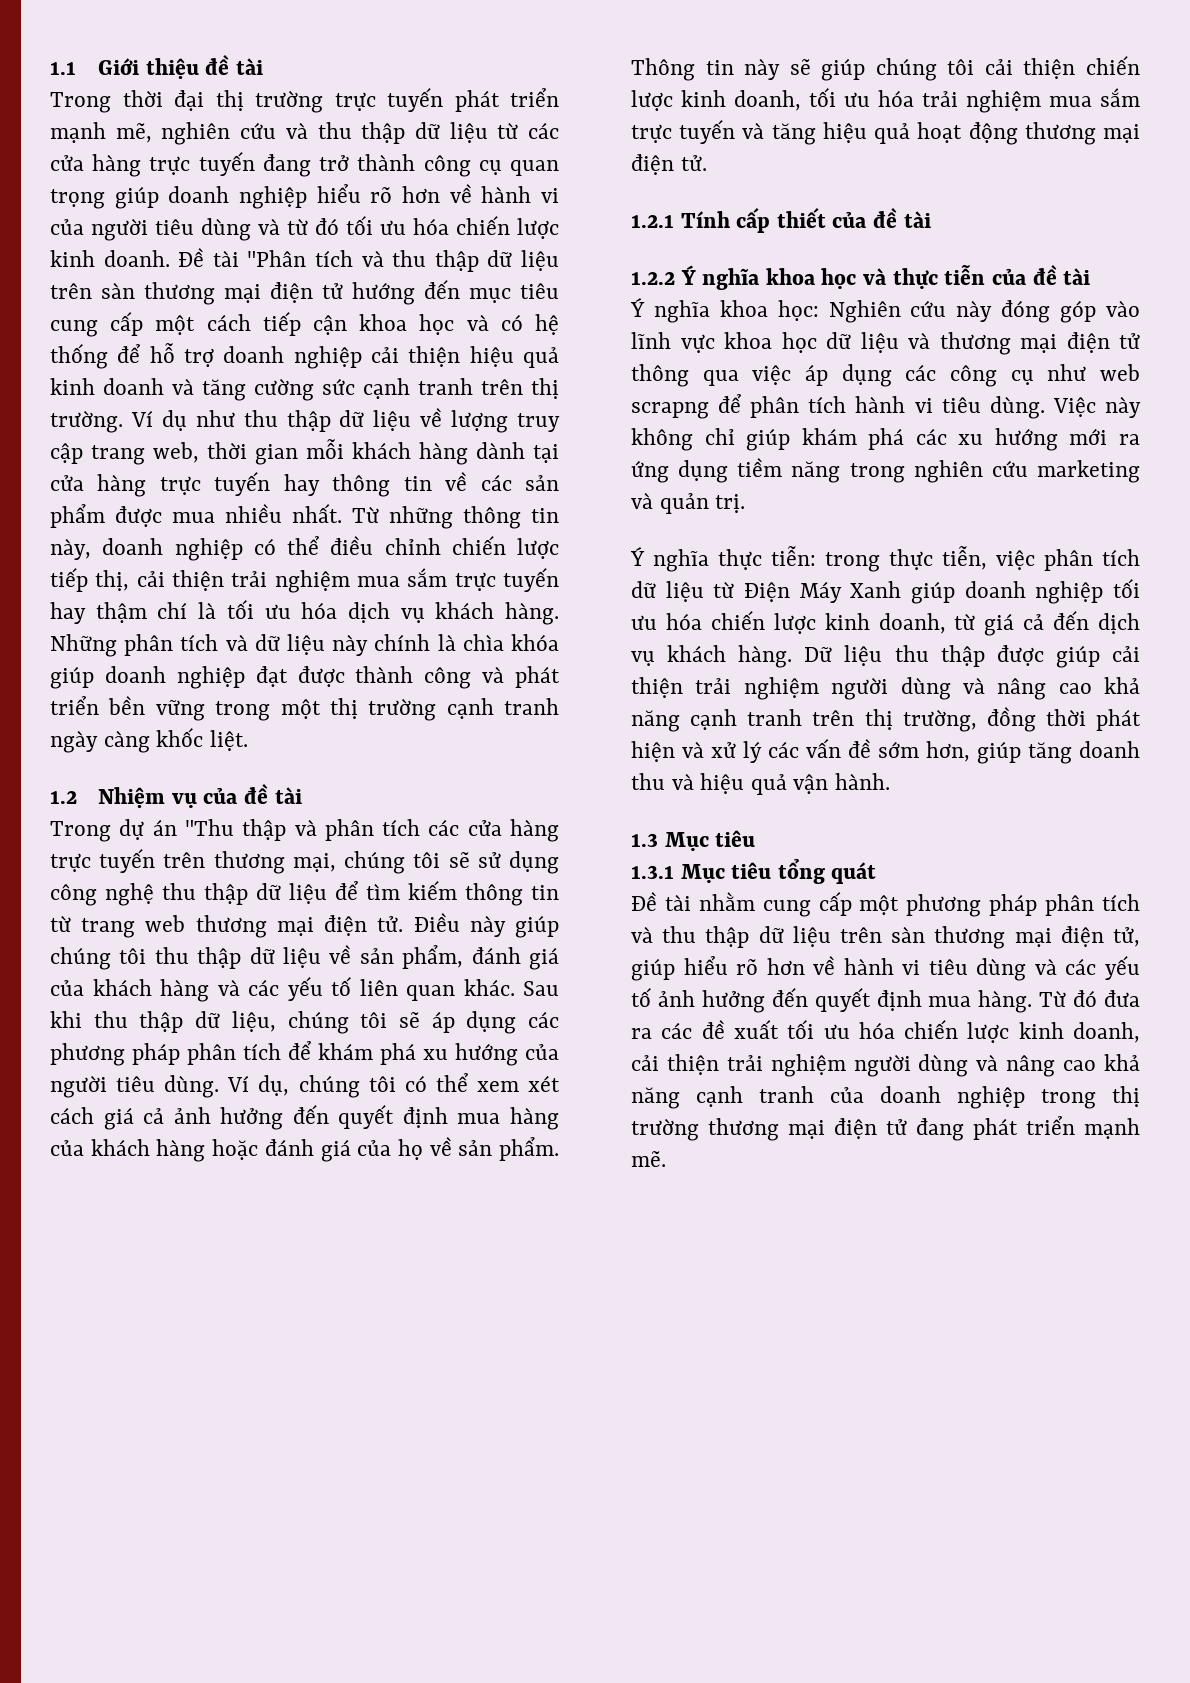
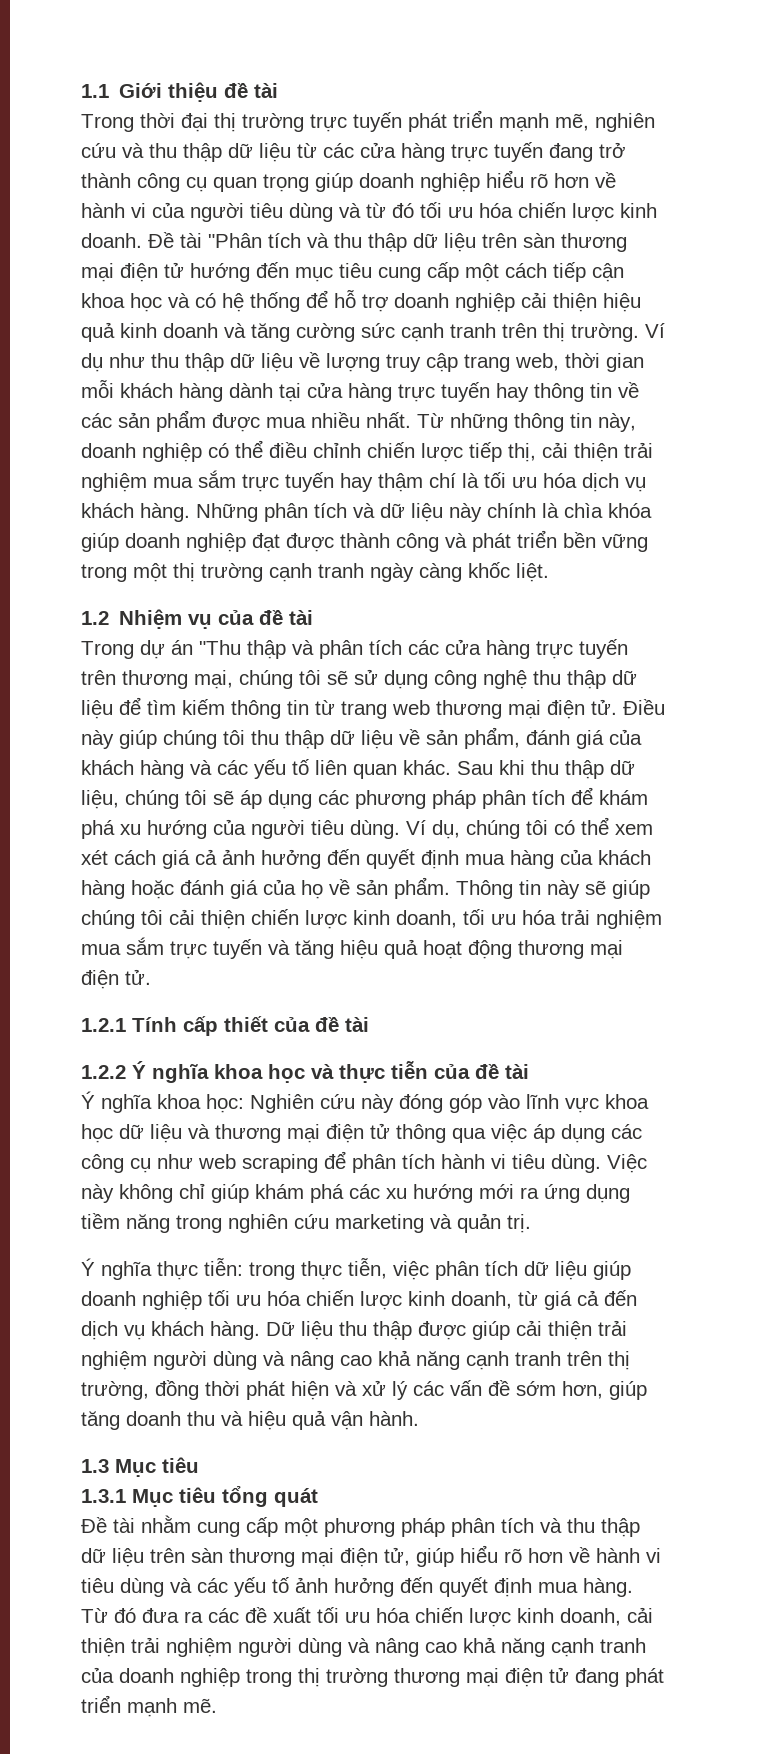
[631,402,709,419] scrapng -> [242,1154,318,1173] scraping
[713,581,902,603] từ Điện Máy Xanh -> (587, 1270) none

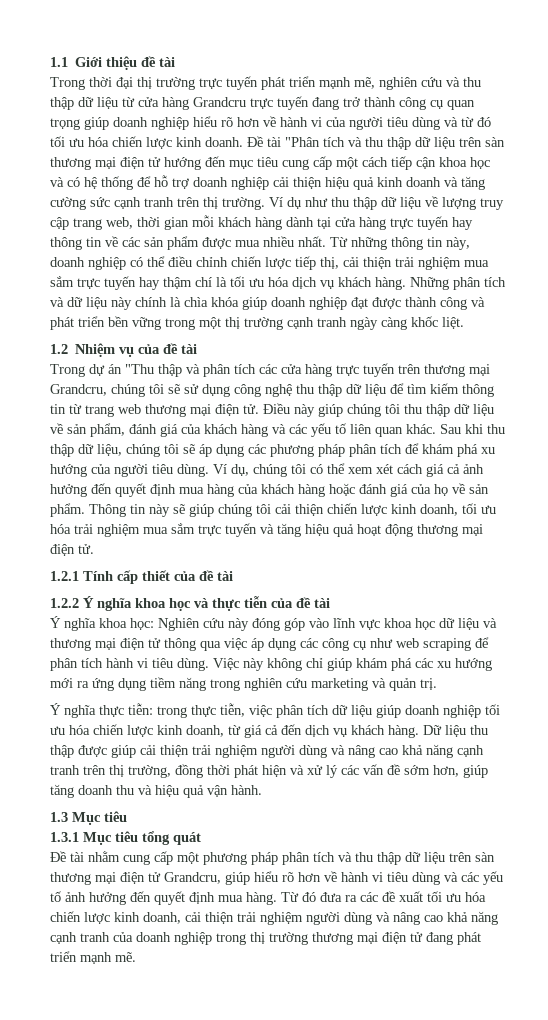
[323,142,445,162] các cửa hàng -> [138,97,246,110] cửa hàng Grandcru
[194,670,233,689] mại, -> [469,364,490,376] [50,384,107,396] mại Grandcru,
[384,1547,410,1566] tử, -> [148,872,221,884] tử Grandcru,

